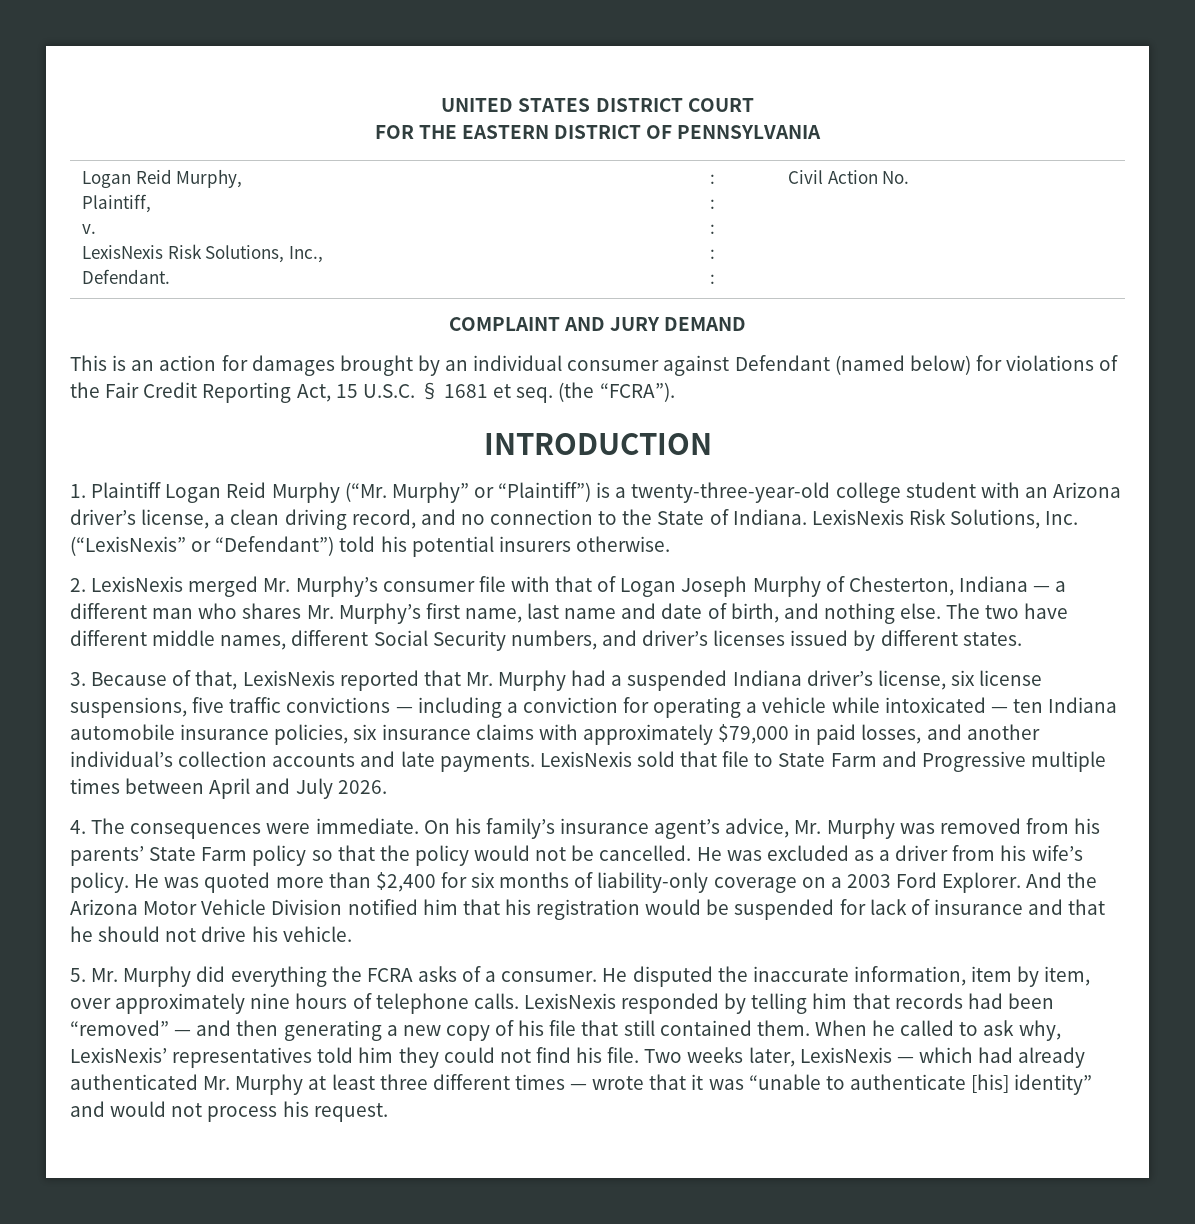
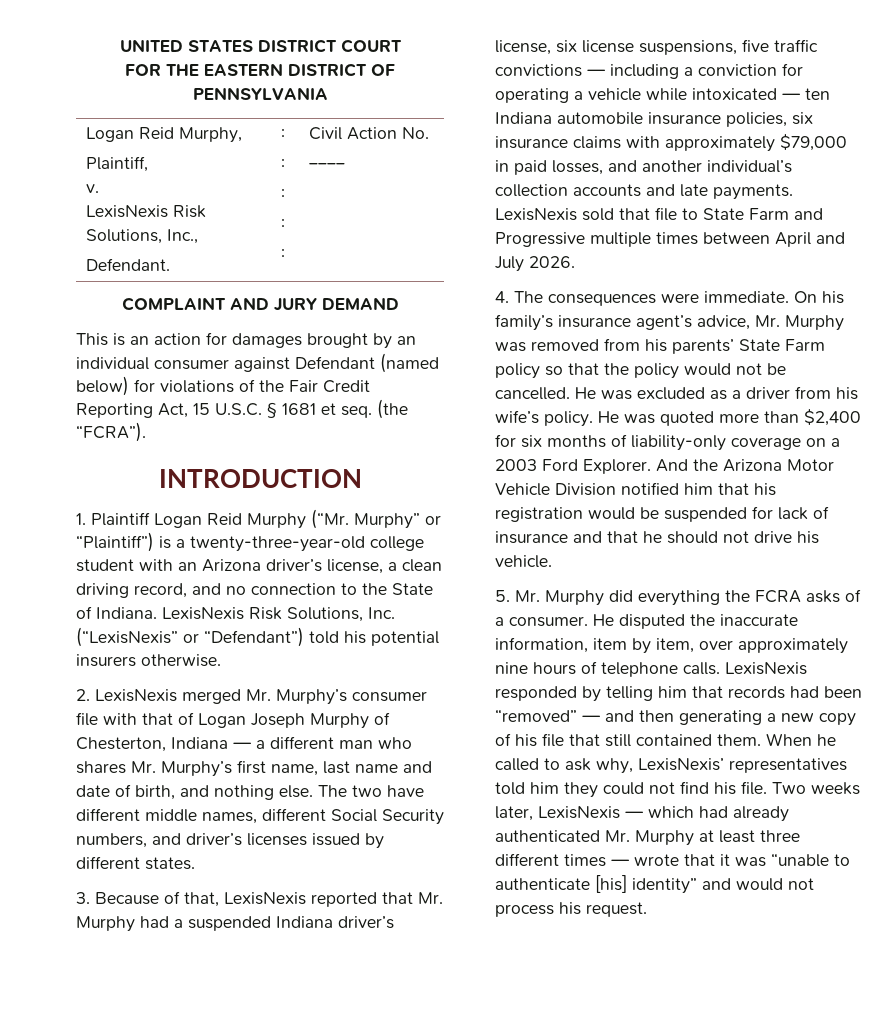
(910, 177) none -> [308,163,345,165] ____

